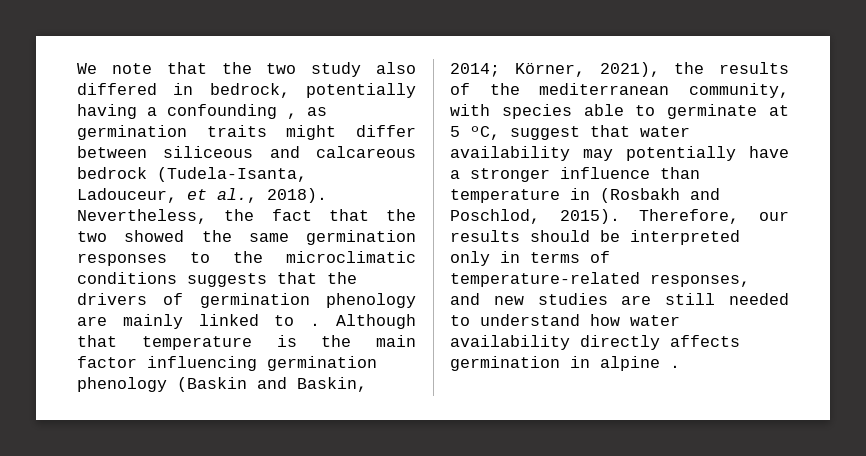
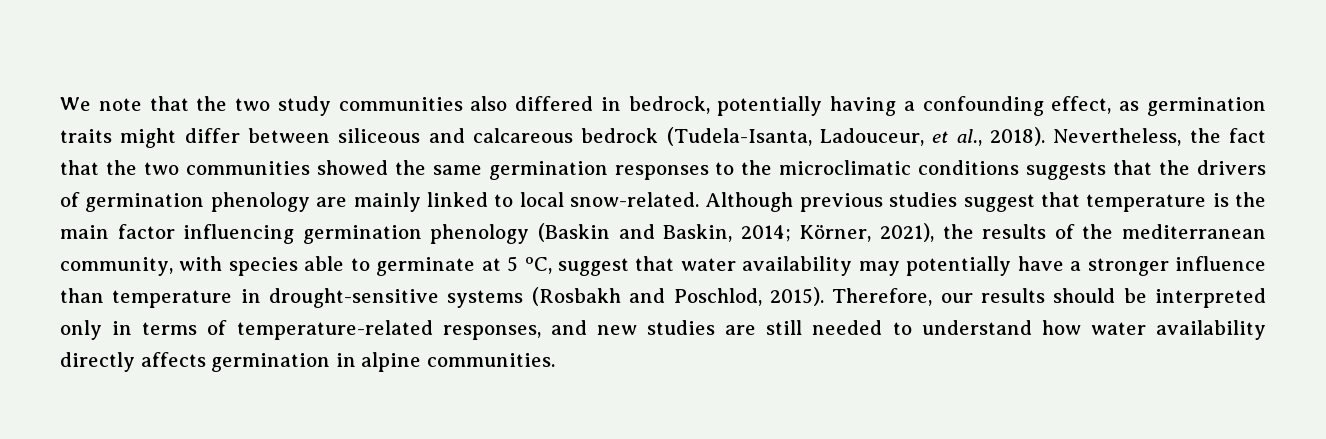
(362, 69) none -> [338,97,463,111] communities
[287,113,297,119] , -> [1051,96,1112,114] effect,
(107, 236) none -> [185,161,310,175] communities
[310,314,416,329] . Although -> [519,192,1035,212] local snow-related. Although previous studies suggest
(590, 194) none -> [269,288,524,308] drought-sensitive systems
[670,365,680,368] . -> [426,353,555,367] communities.

